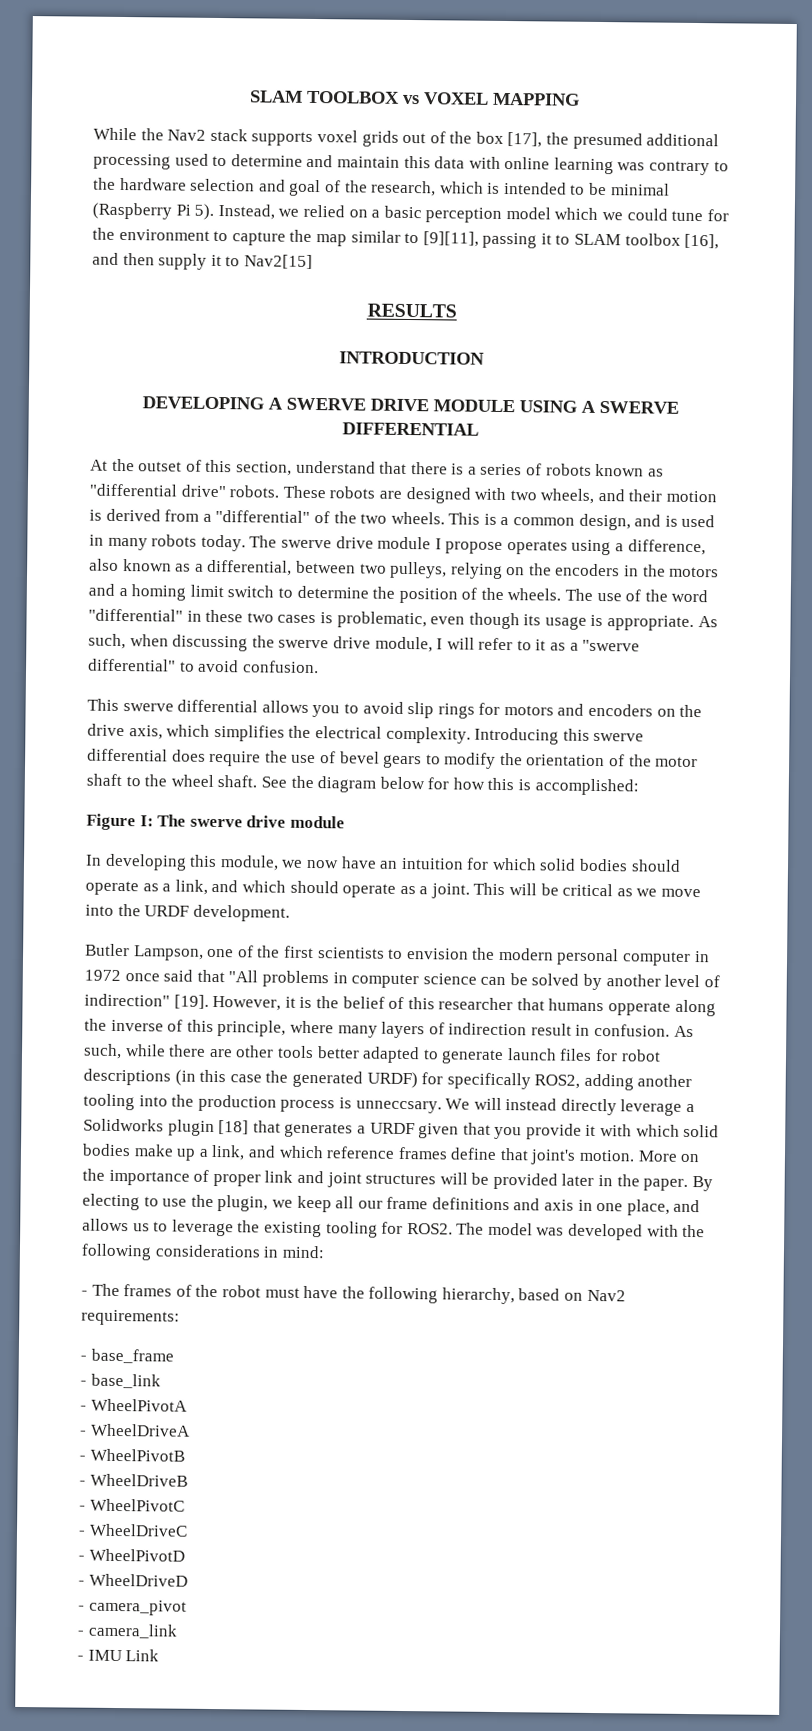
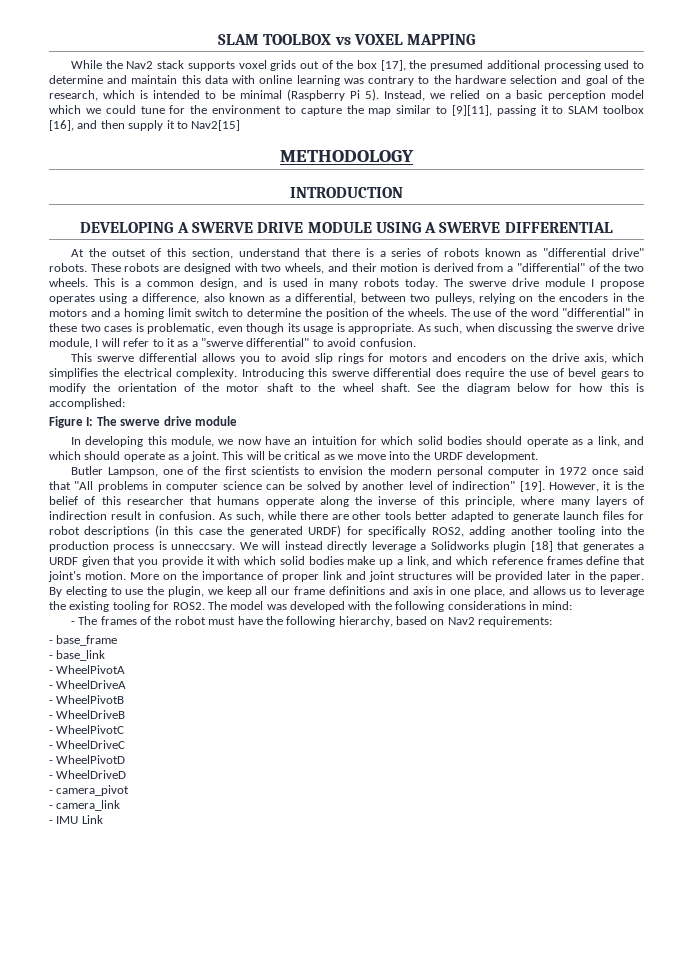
[366,303,457,318] RESULTS -> [280,150,414,162] METHODOLOGY

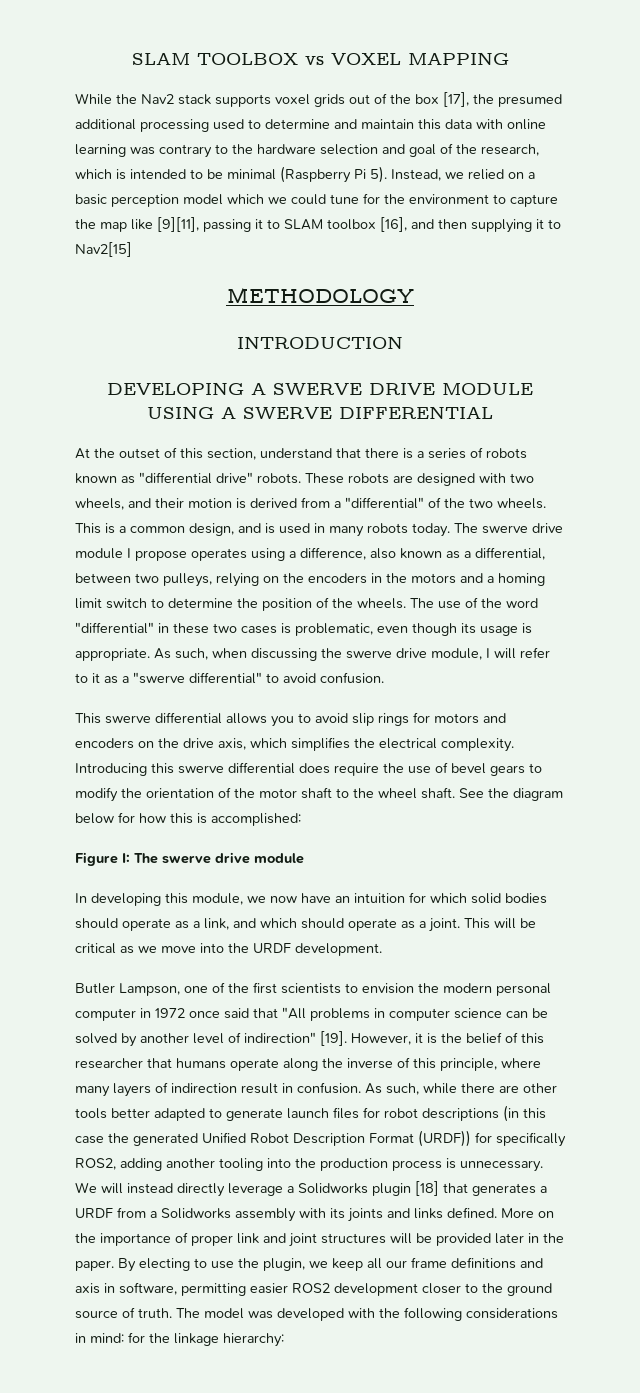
[396,105,447,114] similar to -> [131,219,153,230] like
[128,120,164,131] supply -> [471,219,532,233] supplying
[265,497,314,507] opperate -> [230,1058,279,1071] operate
[308,525,342,537] URDF) -> [202,1130,471,1147] Unified Robot Description Format (URDF))
[171,544,236,552] unneccsary. -> [460,1160,543,1172] unnecessary.
[81,556,646,567] [48,571,126,582] given that you provide it with which solid bodies make up a link, and which reference frames define that joint's motion. -> [117,1207,497,1222] from a Solidworks assembly with its joints and links defined.
[450,586,644,597] [49,601,205,612] one place, and allows us to leverage the existing tooling for ROS2. -> [119,1282,552,1296] [75,1307,172,1319] software, permitting easier ROS2 development closer to the ground source of truth.
[70,616,553,627] [49,635,118,646] [49,650,106,661] [49,665,126,674] [49,680,127,689] [49,695,125,704] [49,710,126,719] [49,725,125,734] [49,740,126,749] [49,755,126,764] [49,770,127,779] [49,785,130,796] [49,800,121,811] [49,815,103,824] // - The frames of the robot must have the following hierarchy, based on Nav2 requirements: // - base_frame // - base_link // - WheelPivotA // - WheelDriveA // - WheelPivotB // - WheelDriveB // - WheelPivotC // - WheelDriveC // - WheelPivotD // - WheelDriveD // - camera_pivot // - camera_link // - IMU Link -> [128,1332,284,1347] for the linkage hierarchy:

